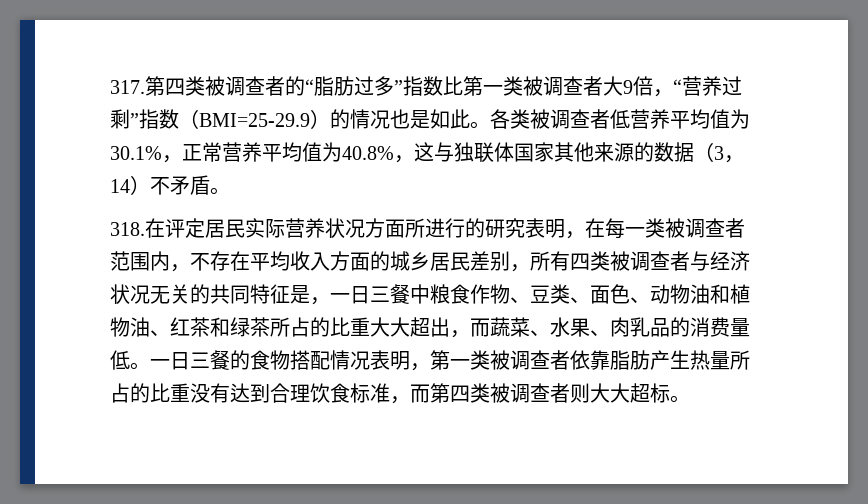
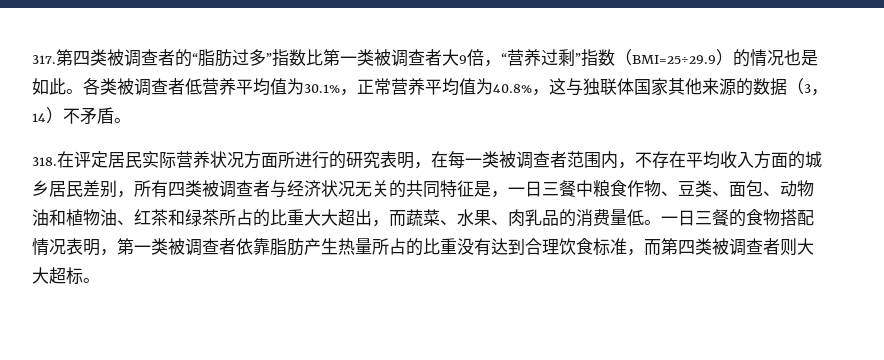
[199,113,310,127] BMI=25-29.9 -> [632,55,716,64] BMI=25÷29.9
[610,284,630,304] 色 -> [746,180,763,197] 包

